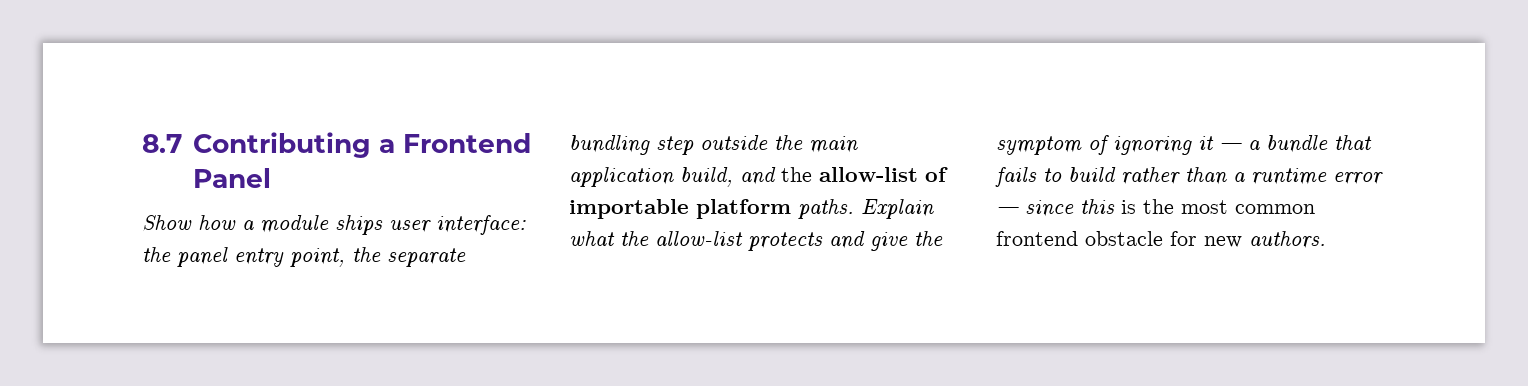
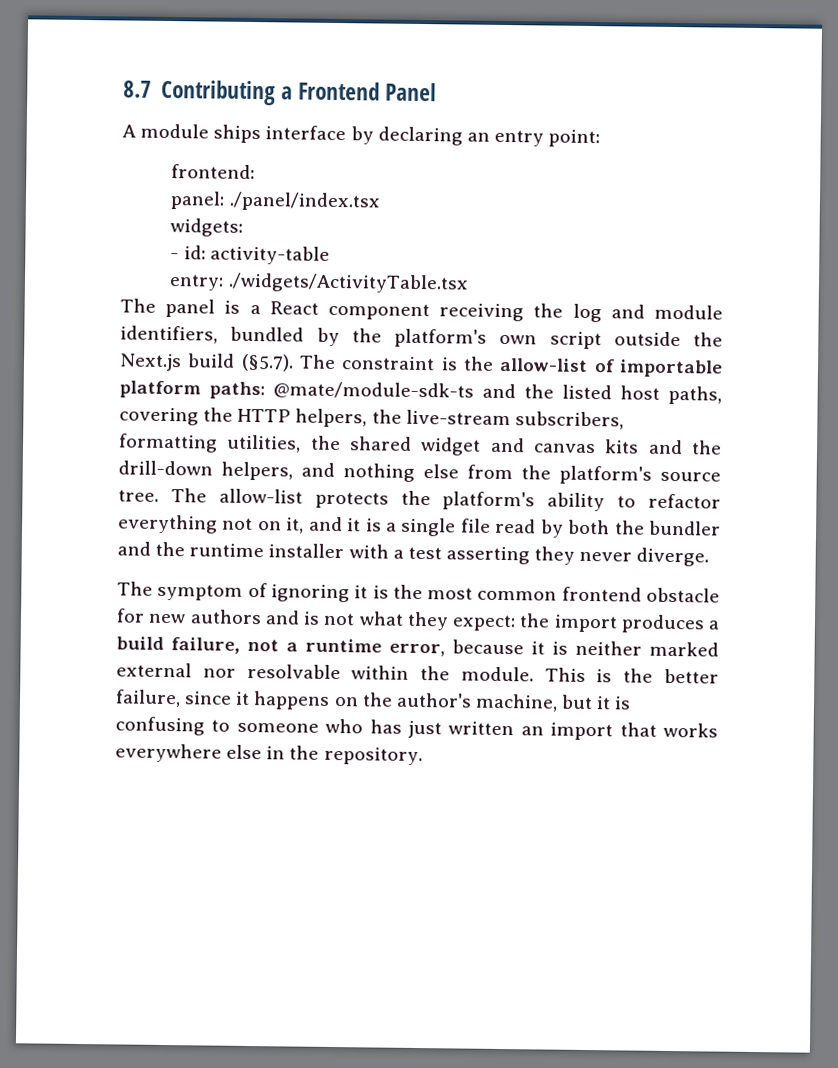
[142,215,526,235] [142,247,466,267] [569,135,858,155] [569,167,776,187] Show how a module ships user interface: the panel entry point, the separate bundling step outside the main application build, and -> [122,123,601,148] [171,164,256,180] [170,191,381,212] [170,218,244,237] [170,245,330,265] [169,272,469,294] [120,298,723,323] [120,325,723,350] [119,353,458,372] A module ships interface by declaring an entry point: // frontend: // panel: ./panel/index.tsx // widgets: // - id: activity-table // entry: ./widgets/ActivityTable.tsx // The panel is a React component receiving the log and module identifiers, bundled by the platform's own script outside the Next.js build (§5.7). The constraint is
[798,199,934,219] [569,231,943,251] [996,135,1372,155] [995,167,1383,187] [996,199,1115,217] paths. Explain what the allow-list protects and give the symptom of ignoring it — a bundle that fails to build rather than a runtime error — since this -> [209,381,722,405] [119,407,624,430] [118,433,722,456] [118,460,721,485] [118,488,721,512] [117,514,722,538] [117,541,710,567] [117,581,369,603] paths: @mate/module-sdk-ts and the listed host paths, covering the HTTP helpers, the live-stream subscribers, formatting utilities, the shared widget and canvas kits and the drill-down helpers, and nothing else from the platform's source tree. The allow-list protects the platform's ability to refactor everything not on it, and it is a single file read by both the bundler and the runtime installer with a test asserting they never diverge. // The symptom of ignoring it
[1249,231,1326,249] authors. -> [189,609,719,634] [116,636,719,657] [116,662,719,684] [115,689,632,712] [115,716,718,741] [115,743,423,766] authors and is not what they expect: the import produces a build failure, not a runtime error, because it is neither marked external nor resolvable within the module. This is the better failure, since it happens on the author's machine, but it is confusing to someone who has just written an import that works everywhere else in the repository.

